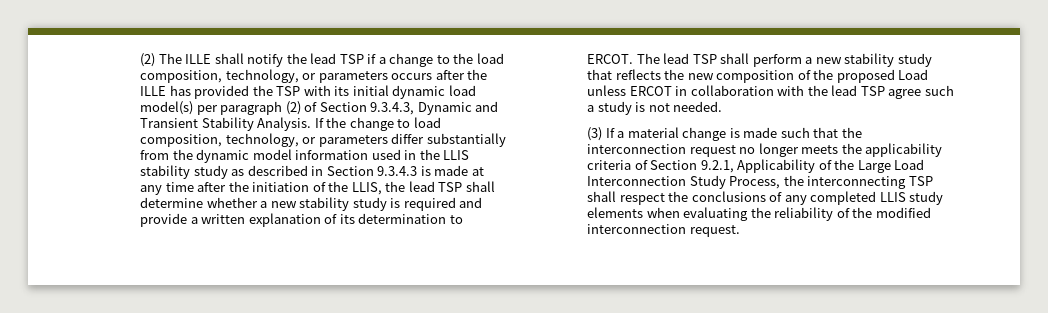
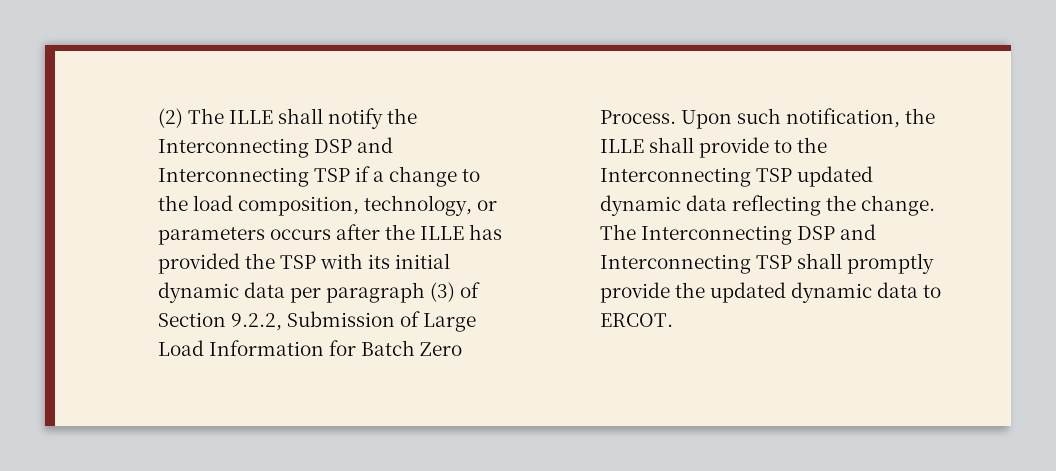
[310,53,337,64] lead -> [157,137,393,158] [157,167,309,187] Interconnecting DSP and Interconnecting
[448,85,476,96] [140,101,194,115] load model(s) -> [243,282,285,298] data
[285,101,499,115] [140,117,441,131] [140,133,506,147] [140,149,470,163] [140,165,484,179] [140,181,495,195] [140,197,483,211] [140,213,463,227] [587,53,932,67] [587,69,929,83] [587,85,954,99] [587,101,723,115] [587,127,862,141] [587,143,943,157] [587,159,925,173] [587,175,933,189] [587,191,944,205] [587,207,931,221] [587,224,740,237] (2) of Section 9.3.4.3, Dynamic and Transient Stability Analysis. If the change to load composition, technology, or parameters differ substantially from the dynamic model information used in the LLIS stability study as described in Section 9.3.4.3 is made at any time after the initiation of the LLIS, the lead TSP shall determine whether a new stability study is required and provide a written explanation of its determination to ERCOT. The lead TSP shall perform a new stability study that reflects the new composition of the proposed Load unless ERCOT in collaboration with the lead TSP agree such a study is not needed. // (3) If a material change is made such that the interconnection request no longer meets the applicability criteria of Section 9.2.1, Applicability of the Large Load Interconnection Study Process, the interconnecting TSP shall respect the conclusions of any completed LLIS study elements when evaluating the reliability of the modified interconnection request. -> [430,282,481,302] [157,311,477,332] [157,340,463,356] [599,108,936,129] [599,137,828,158] [599,166,873,187] [599,195,936,216] [599,224,876,245] [599,253,934,274] [599,282,942,303] [599,313,673,327] (3) of Section 9.2.2, Submission of Large Load Information for Batch Zero Process. Upon such notification, the ILLE shall provide to the Interconnecting TSP updated dynamic data reflecting the change. The Interconnecting DSP and Interconnecting TSP shall promptly provide the updated dynamic data to ERCOT.

